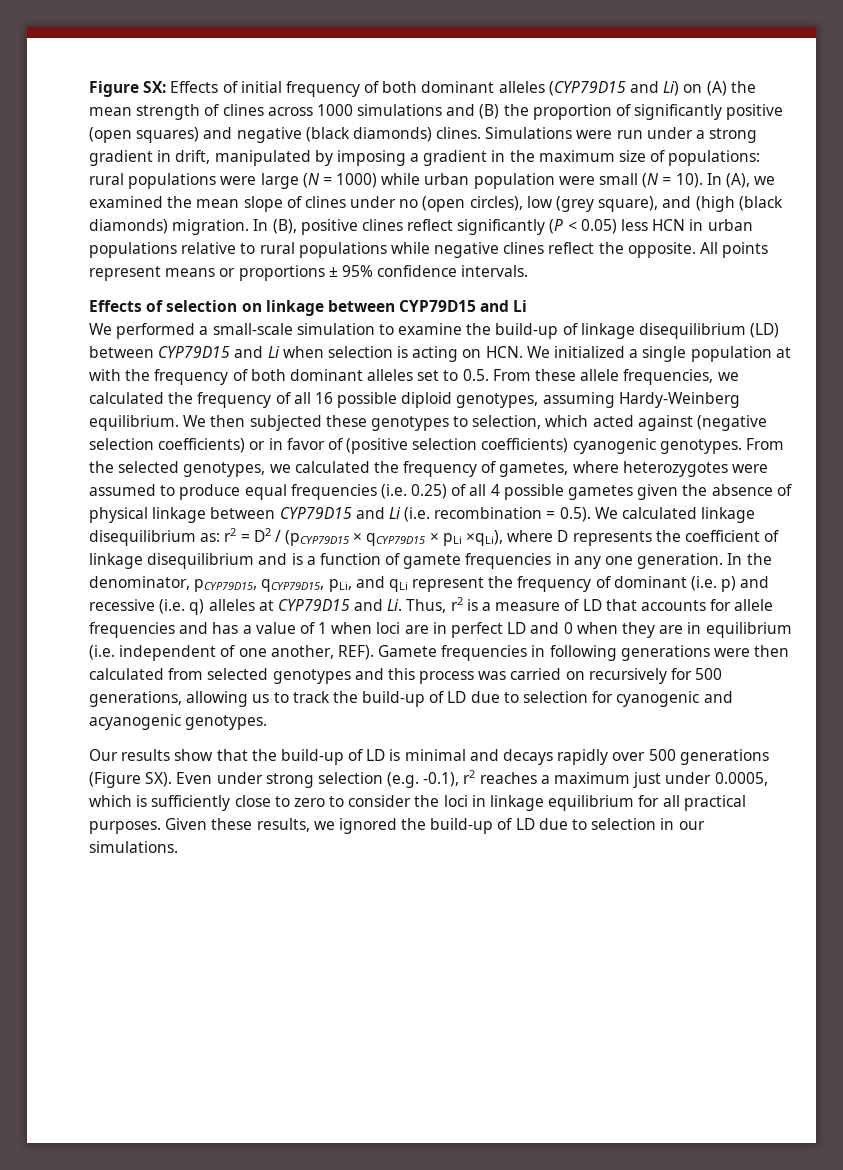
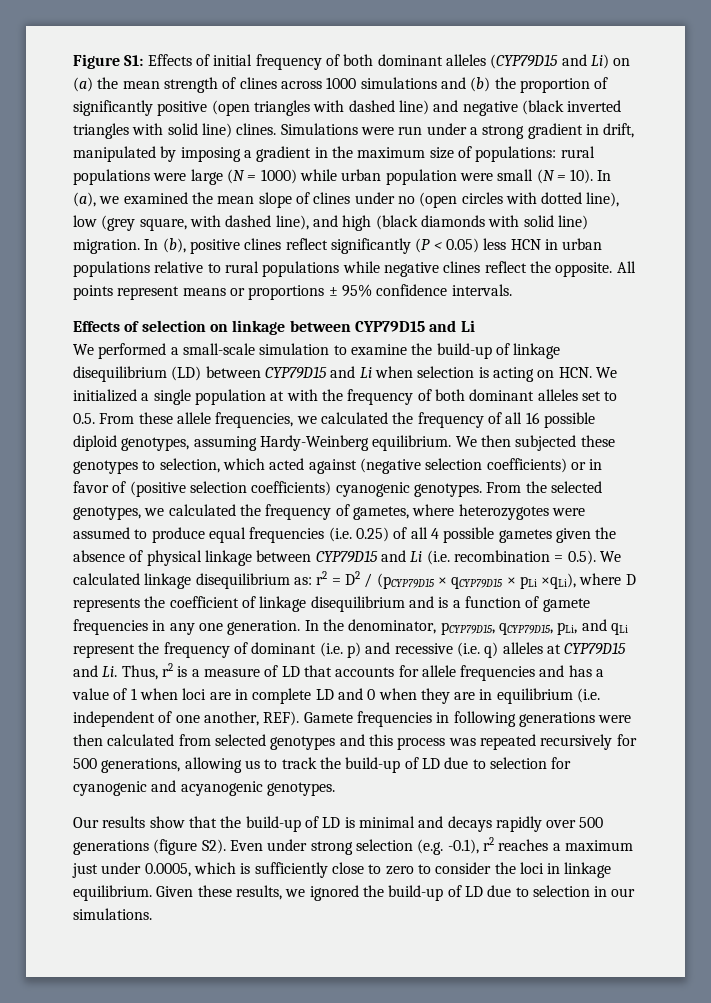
[143,81,167,93] SX: -> [124,55,144,66] S1:
[706,81,727,96] (A) -> [73,77,93,92] (a)
[479,104,500,119] (B) -> [470,77,491,92] (b)
[136,127,432,143] squares) and negative (black diamonds) -> [253,100,622,116] [73,123,232,139] triangles with dashed line) and negative (black inverted triangles with solid line)
[725,173,750,188] (A), -> [73,192,96,207] (a),
[469,196,783,212] [89,219,168,234] circles), low (grey square), and (high (black diamonds) -> [461,192,620,207] [73,215,588,231] circles with dotted line), low (grey square, with dashed line), and high (black diamonds with solid line)
[272,219,297,234] (B), -> [162,238,186,253] (b),
[451,622,504,638] perfect -> [252,688,312,704] complete
[510,668,585,680] carried on -> [479,734,536,750] repeated
[89,772,173,788] (Figure SX). -> [153,839,226,855] (figure S2).
[548,795,746,811] [89,821,161,834] equilibrium for all practical purposes. -> [73,885,152,901] equilibrium.

